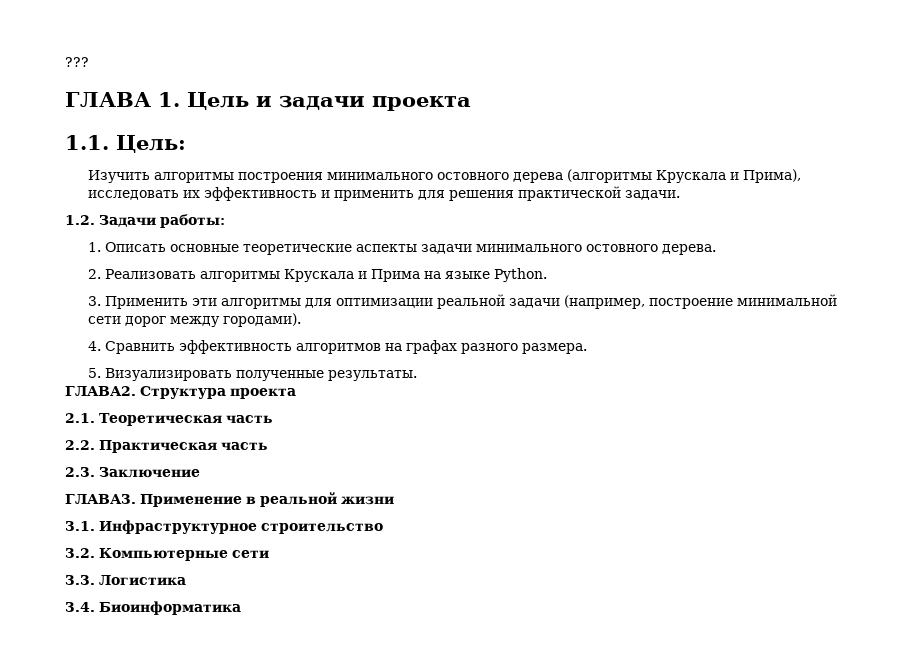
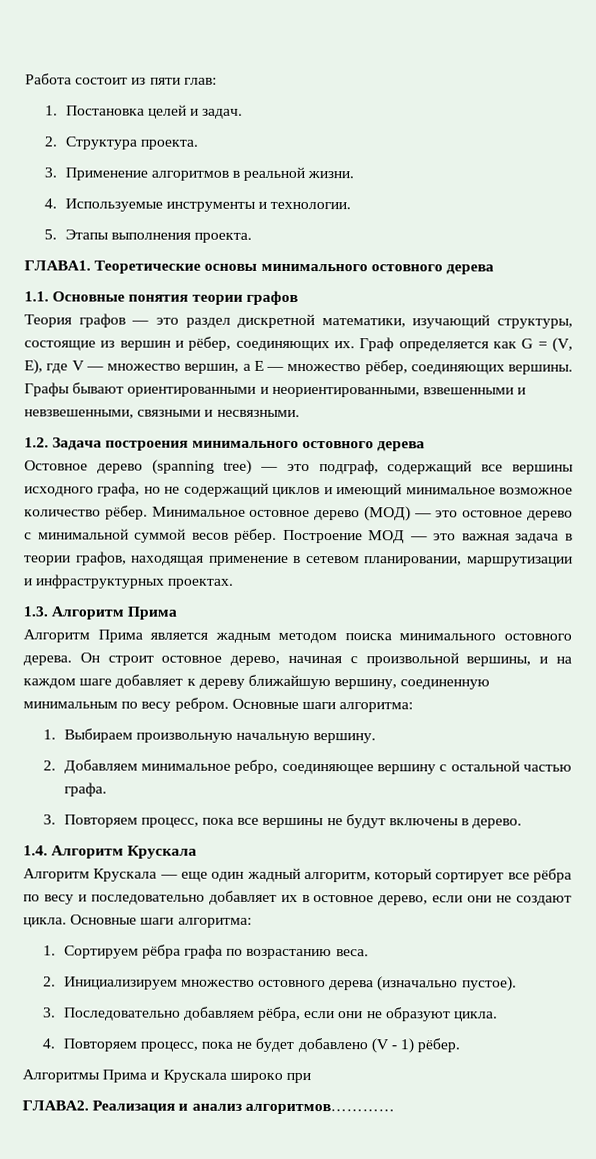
[65,57,89,67] [65,92,471,111] [65,135,186,153] [88,169,802,183] [88,186,681,201] [65,214,225,228] [88,242,717,255] [88,268,548,282] [88,294,838,309] [88,313,302,327] [88,340,588,354] [88,368,418,381] [65,386,296,399] [65,413,273,426] [65,440,268,453] [65,467,200,478] [65,492,394,507] [65,520,383,534] [65,548,269,561] [65,575,186,585] [65,601,241,615] ??? // ГЛАВА 1. Цель и задачи проекта // 1.1. Цель: // Изучить алгоритмы построения минимального остовного дерева (алгоритмы Крускала и Прима), исследовать их эффективность и применить для решения практической задачи. // 1.2. Задачи работы: // 1. Описать основные теоретические аспекты задачи минимального остовного дерева. // 2. Реализовать алгоритмы Крускала и Прима на языке Python. // 3. Применить эти алгоритмы для оптимизации реальной задачи (например, построение минимальной сети дорог между городами). // 4. Сравнить эффективность алгоритмов на графах разного размера. // 5. Визуализировать полученные результаты. // ГЛАВА2. Структура проекта // 2.1. Теоретическая часть // 2.2. Практическая часть // 2.3. Заключение // ГЛАВА3. Применение в реальной жизни // 3.1. Инфраструктурное строительство // 3.2. Компьютерные сети // 3.3. Логистика // 3.4. Биоинформатика -> [25,73,217,85] [45,104,244,119] [44,136,198,150] [44,166,355,182] [44,198,352,212] [44,229,253,243] [24,260,494,275] [24,290,298,305] [24,313,573,329] [24,336,573,353] [24,359,573,375] [24,382,527,398] [24,409,300,419] [24,437,425,452] [24,459,574,475] [24,482,574,498] [24,505,573,522] [24,528,573,544] [24,551,573,567] [23,574,235,589] [23,606,178,620] [23,629,572,644] [23,652,572,667] [23,674,491,690] [23,697,414,713] [43,728,377,744] [43,759,572,775] [63,782,107,797] [43,814,523,829] [23,845,198,859] [23,867,573,883] [23,890,573,906] [23,914,252,928] [43,944,369,960] [43,976,517,992] [43,1006,499,1022] [42,1037,461,1054] [22,1069,311,1084] [22,1100,395,1115] Работа состоит из пяти глав: // 1. Постановка целей и задач. // 2. Структура проекта. // 3. Применение алгоритмов в реальной жизни. // 4. Используемые инструменты и технологии. // 5. Этапы выполнения проекта. // ГЛАВА1. Теоретические основы минимального остовного дерева // 1.1. Основные понятия теории графов // Теория графов — это раздел дискретной математики, изучающий структуры, состоящие из вершин и рёбер, соединяющих их. Граф определяется как G = (V, E), где V — множество вершин, а E — множество рёбер, соединяющих вершины. Графы бывают ориентированными и неориентированными, взвешенными и невзвешенными, связными и несвязными. // 1.2. Задача построения минимального остовного дерева // Остовное дерево (spanning tree) — это подграф, содержащий все вершины исходного графа, но не содержащий циклов и имеющий минимальное возможное количество рёбер. Минимальное остовное дерево (МОД) — это остовное дерево с минимальной суммой весов рёбер. Построение МОД — это важная задача в теории графов, находящая применение в сетевом планировании, маршрутизации и инфраструктурных проектах. // 1.3. Алгоритм Прима // Алгоритм Прима является жадным методом поиска минимального остовного дерева. Он строит остовное дерево, начиная с произвольной вершины, и на каждом шаге добавляет к дереву ближайшую вершину, соединенную минимальным по весу ребром. Основные шаги алгоритма: // 1. Выбираем произвольную начальную вершину. // 2. Добавляем минимальное ребро, соединяющее вершину с остальной частью графа. // 3. Повторяем процесс, пока все вершины не будут включены в дерево. // 1.4. Алгоритм Крускала // Алгоритм Крускала — еще один жадный алгоритм, который сортирует все рёбра по весу и последовательно добавляет их в остовное дерево, если они не создают цикла. Основные шаги алгоритма: // 1. Сортируем рёбра графа по возрастанию веса. // 2. Инициализируем множество остовного дерева (изначально пустое). // 3. Последовательно добавляем рёбра, если они не образуют цикла. // 4. Повторяем процесс, пока не будет добавлено (V - 1) рёбер. // Алгоритмы Прима и Крускала широко при // ГЛАВА2. Реализация и анализ алгоритмов…………

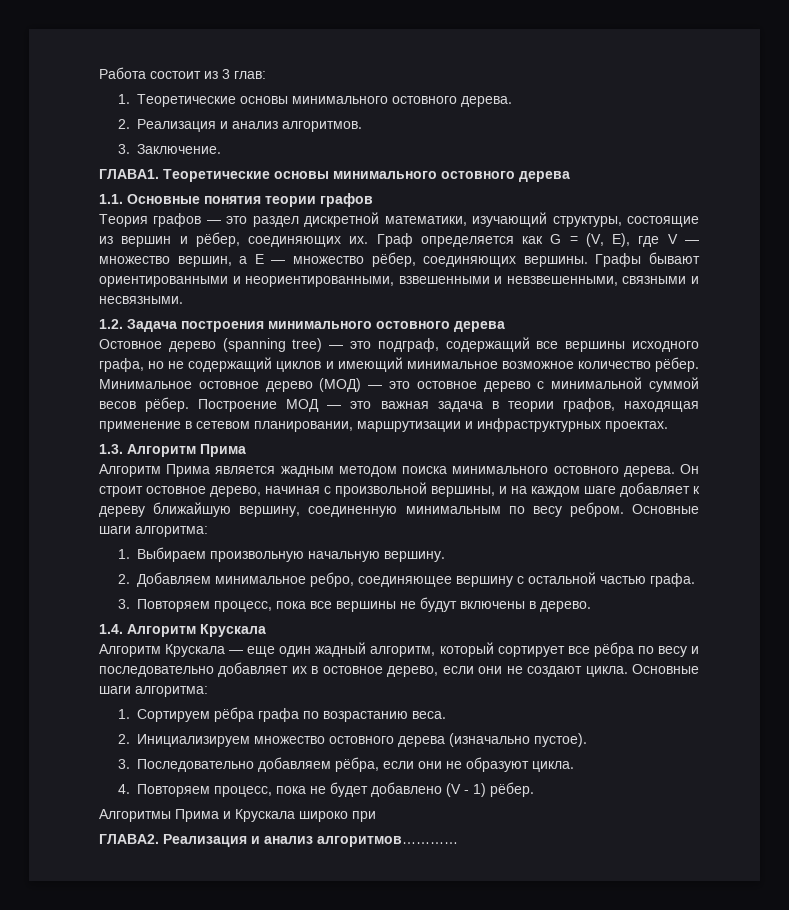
[149,77,181,85] пяти -> [222,69,230,79] 3
[65,104,244,119] [44,136,198,150] [44,166,355,182] [44,198,352,212] [44,229,253,243] Постановка целей и задач. // 2. Структура проекта. // 3. Применение алгоритмов в реальной жизни. // 4. Используемые инструменты и технологии. // 5. Этапы выполнения проекта. -> [136,94,512,107] [117,119,362,132] [117,144,221,154] Теоретические основы минимального остовного дерева. // 2. Реализация и анализ алгоритмов. // 3. Заключение.

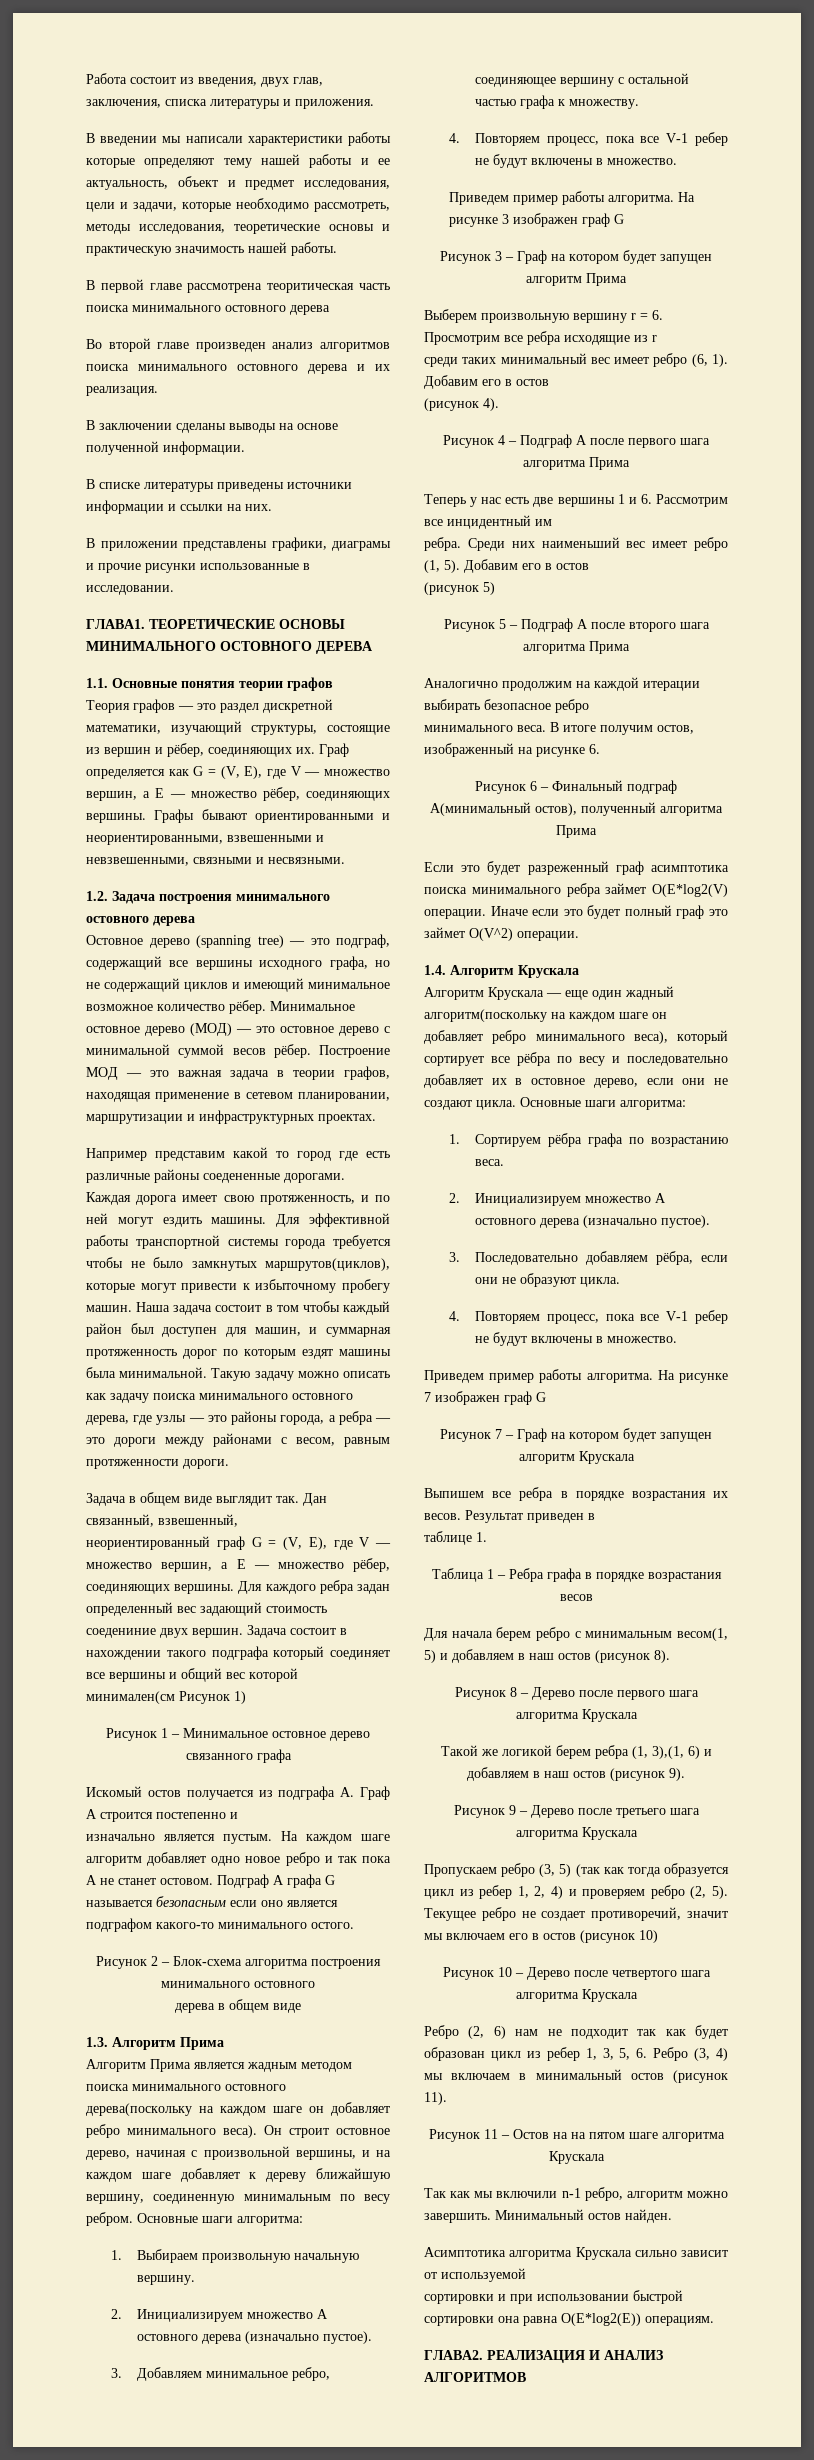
[222,69,266,79] [117,94,512,107] [117,119,362,132] [117,144,221,154] [99,169,570,182] 3 глав: // 1. Теоретические основы минимального остовного дерева. // 2. Реализация и анализ алгоритмов. // 3. Заключение. // ГЛАВА1. Теоретические основы минимального остовного дерева -> [198,77,323,87] [86,99,374,109] [86,132,391,146] [86,154,390,168] [86,176,390,190] [86,198,390,212] [86,224,390,234] [86,242,337,256] [86,279,390,293] [86,305,330,315] [86,338,390,352] [86,364,390,374] [86,386,158,396] [86,420,338,433] [86,441,245,455] [86,479,352,492] [86,500,272,514] [86,537,391,551] [86,563,310,573] [86,585,174,595] [86,619,345,629] [86,641,373,654] введения, двух глав, заключения, списка литературы и приложения. // В введении мы написали характеристики работы которые определяют тему нашей работы и ее актуальность, объект и предмет исследования, цели и задачи, которые необходимо рассмотреть, методы исследования, теоретические основы и практическую значимость нашей работы. // В первой главе рассмотрена теоритическая часть поиска минимального остовного дерева // Во второй главе произведен анализ алгоритмов поиска минимального остовного дерева и их реализация. // В заключении сделаны выводы на основе полученной информации. // В списке литературы приведены источники информации и ссылки на них. // В приложении представлены графики, диаграмы и прочие рисунки использованные в исследовании. // ГЛАВА1. ТЕОРЕТИЧЕСКИЕ ОСНОВЫ МИНИМАЛЬНОГО ОСТОВНОГО ДЕРЕВА
(668, 426) none -> [86,1147,390,1161] [86,1169,345,1183] [86,1192,390,1205] [86,1213,390,1227] [86,1235,391,1249] [86,1257,390,1271] [86,1279,390,1293] [86,1301,390,1315] [86,1323,391,1337] [86,1349,391,1359] [86,1367,390,1381] [86,1393,353,1403] [86,1411,392,1425] [86,1433,390,1447] [86,1459,229,1469] [86,1492,327,1506] [86,1514,238,1527] [86,1536,391,1550] [86,1558,390,1572] [86,1580,390,1594] [86,1602,327,1616] [86,1625,347,1638] [86,1646,390,1660] [86,1668,298,1682] [86,1691,246,1704] [106,1728,370,1741] [185,1749,292,1763] [86,1786,391,1800] [86,1809,238,1822] [86,1831,390,1844] [86,1852,391,1866] [86,1874,335,1888] [86,1896,338,1907] [86,1918,354,1932] [96,1956,381,1969] [161,1981,315,1988] [175,1999,301,2013] // Например представим какой то город где есть различные районы соедененные дорогами. Каждая дорога имеет свою протяженность, и по ней могут ездить машины. Для эффективной работы транспортной системы города требуется чтобы не было замкнутых маршрутов(циклов), которые могут привести к избыточному пробегу машин. Наша задача состоит в том чтобы каждый район был доступен для машин, и суммарная протяженность дорог по которым ездят машины была минимальной. Такую задачу можно описать как задачу поиска минимального остовного дерева, где узлы — это районы города, а ребра — это дороги между районами с весом, равным протяженности дороги. // Задача в общем виде выглядит так. Дан связанный, взвешенный, // неориентированный граф G = (V, E), где V — множество вершин, а E — множество рёбер, соединяющих вершины. Для каждого ребра задан определенный вес задающий стоимость соедениние двух вершин. Задача состоит в нахождении такого подграфа который соединяет все вершины и общий вес которой минимален(см Рисунок 1) // Рисунок 1 – Минимальное остовное дерево связанного графа // Искомый остов получается из подграфа А. Граф А строится постепенно и // изначально является пустым. На каждом шаге алгоритм добавляет одно новое ребро и так пока А не станет остовом. Подграф А графа G называется безопасным если оно является подграфом какого-то минимального остого. // Рисунок 2 – Блок-схема алгоритма построения минимального остовного // дерева в общем виде
[623,466,675,477] дерева. -> [86,2102,390,2116] [86,2124,257,2138] дерева(поскольку на каждом шаге он добавляет ребро минимального веса).
(130, 579) none -> [136,2309,328,2322] [136,2331,372,2344] [111,2368,123,2378] Инициализируем множество А остовного дерева (изначально пустое). // 3.
[649,573,695,587] [117,597,591,612] графа. // 3. Повторяем процесс, пока все вершины не будут включены в дерево. -> [519,95,639,109] [449,132,728,146] [474,154,677,168] [449,191,696,205] [449,213,625,227] [440,250,712,264] [526,273,627,286] [424,309,663,323] [424,331,657,345] [424,353,728,367] [424,375,549,389] [424,398,499,411] [443,434,710,448] [523,457,630,470] [424,494,728,507] [424,515,552,529] [424,537,728,551] [424,559,589,573] [424,582,495,595] [443,618,710,632] [523,641,630,654] [424,677,700,691] [424,699,589,713] [424,722,694,735] [424,743,600,757] [475,780,677,794] [430,802,723,816] [556,825,597,838] [424,861,729,875] [424,883,728,897] [424,905,728,919] [424,927,579,941] графа к множеству. // 4. Повторяем процесс, пока все V-1 ребер не будут включены в множество. // Приведем пример работы алгоритма. На рисунке 3 изображен граф G // Рисунок 3 – Граф на котором будет запущен алгоритм Прима // Выберем произвольную вершину r = 6. Просмотрим все ребра исходящие из r // среди таких минимальный вес имеет ребро (6, 1). Добавим его в остов // (рисунок 4). // Рисунок 4 – Подграф А после первого шага алгоритма Прима // Теперь у нас есть две вершины 1 и 6. Рассмотрим все инцидентный им // ребра. Среди них наименьший вес имеет ребро (1, 5). Добавим его в остов // (рисунок 5) // Рисунок 5 – Подграф А после второго шага алгоритма Прима // Аналогично продолжим на каждой итерации выбирать безопасное ребро // минимального веса. В итоге получим остов, изображенный на рисунке 6. // Рисунок 6 – Финальный подграф А(минимальный остов), полученный алгоритма Прима // Если это будет разреженный граф асимптотика поиска минимального ребра займет O(E*log2(V) операции. Иначе если это будет полный граф это займет O(V^2) операции.
[370,646,436,657] алгоритм, -> [424,1009,667,1022] [424,1030,668,1044] алгоритм(поскольку на каждом шаге он добавляет ребро минимального веса),
(325, 740) none -> [654,1193,666,1203] А
[309,782,534,797] [99,809,376,822] [99,834,458,847] не будет добавлено (V - 1) рёбер. // Алгоритмы Прима и Крускала широко при // ГЛАВА2. Реализация и анализ алгоритмов………… -> [640,1310,728,1324] [474,1332,677,1346] [424,1369,728,1383] [424,1391,546,1405] [440,1428,712,1442] [518,1451,635,1464] [424,1487,728,1501] [424,1510,595,1523] [424,1531,487,1545] [431,1568,722,1582] [559,1594,593,1601] [424,1627,728,1641] [424,1649,670,1663] [454,1687,699,1700] [515,1709,638,1722] [440,1745,712,1759] [467,1767,685,1781] [453,1805,700,1818] [515,1827,638,1840] [424,1863,729,1877] [424,1885,728,1899] [424,1907,728,1921] [424,1930,658,1943] [442,1967,711,1980] [515,1989,638,2002] [424,2025,728,2039] [424,2047,728,2061] [424,2069,728,2083] [424,2092,447,2105] [428,2129,725,2142] [548,2151,605,2164] [424,2187,728,2201] [424,2209,672,2223] [424,2247,728,2260] [424,2268,526,2282] [424,2290,683,2304] [424,2313,714,2326] [424,2350,663,2363] [424,2372,526,2382] все V-1 ребер не будут включены в множество. // Приведем пример работы алгоритма. На рисунке 7 изображен граф G // Рисунок 7 – Граф на котором будет запущен алгоритм Крускала // Выпишем все ребра в порядке возрастания их весов. Результат приведен в // таблице 1. // Таблица 1 – Ребра графа в порядке возрастания весов // Для начала берем ребро с минимальным весом(1, 5) и добавляем в наш остов (рисунок 8). // Рисунок 8 – Дерево после первого шага алгоритма Крускала // Такой же логикой берем ребра (1, 3),(1, 6) и добавляем в наш остов (рисунок 9). // Рисунок 9 – Дерево после третьего шага алгоритма Крускала // Пропускаем ребро (3, 5) (так как тогда образуется цикл из ребер 1, 2, 4) и проверяем ребро (2, 5). Текущее ребро не создает противоречий, значит мы включаем его в остов (рисунок 10) // Рисунок 10 – Дерево после четвертого шага алгоритма Крускала // Ребро (2, 6) нам не подходит так как будет образован цикл из ребер 1, 3, 5, 6. Ребро (3, 4) мы включаем в минимальный остов (рисунок 11). // Рисунок 11 – Остов на на пятом шаге алгоритма Крускала // Так как мы включили n-1 ребро, алгоритм можно завершить. Минимальный остов найден. // Асимптотика алгоритма Крускала сильно зависит от используемой // сортировки и при использовании быстрой сортировки она равна O(E*log2(E)) операциям. // ГЛАВА2. РЕАЛИЗАЦИЯ И АНАЛИЗ АЛГОРИТМОВ

